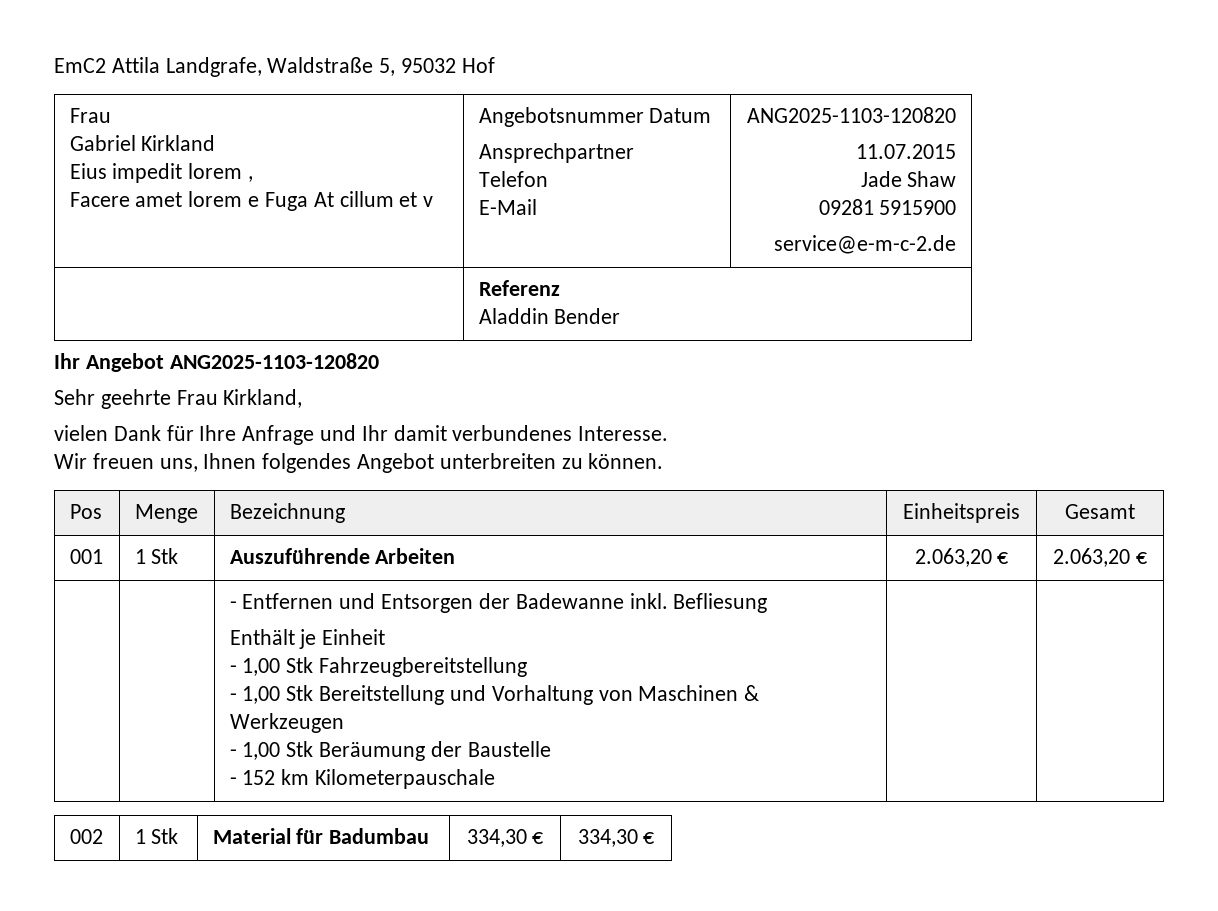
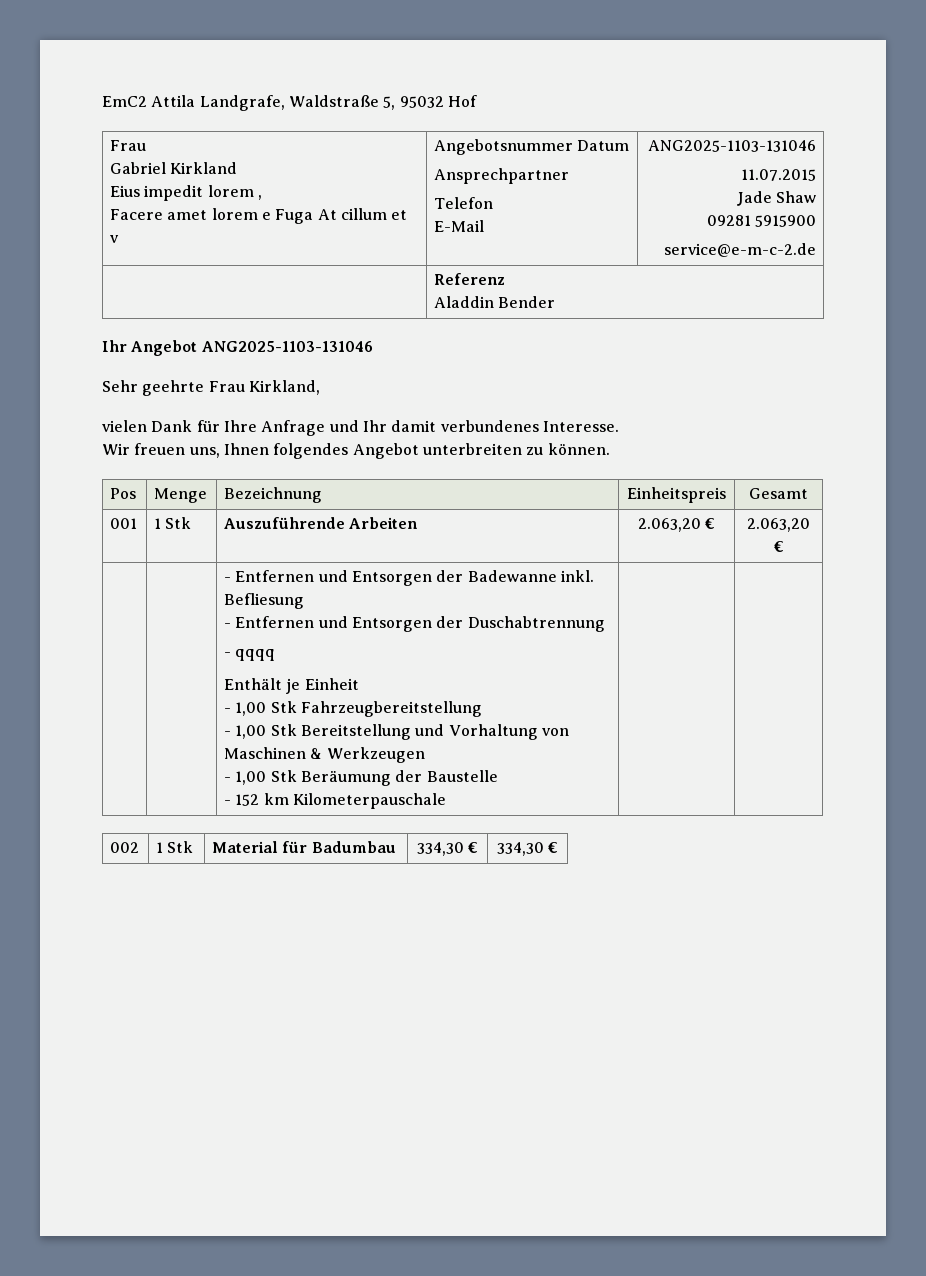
[747,107,957,123] ANG2025-1103-120820 -> [647,140,816,152] ANG2025-1103-131046
[169,353,379,369] ANG2025-1103-120820 -> [201,341,373,352] ANG2025-1103-131046
(768, 603) none -> [224,616,605,632] [224,649,276,661] // - Entfernen und Entsorgen der Duschabtrennung // - qqqq

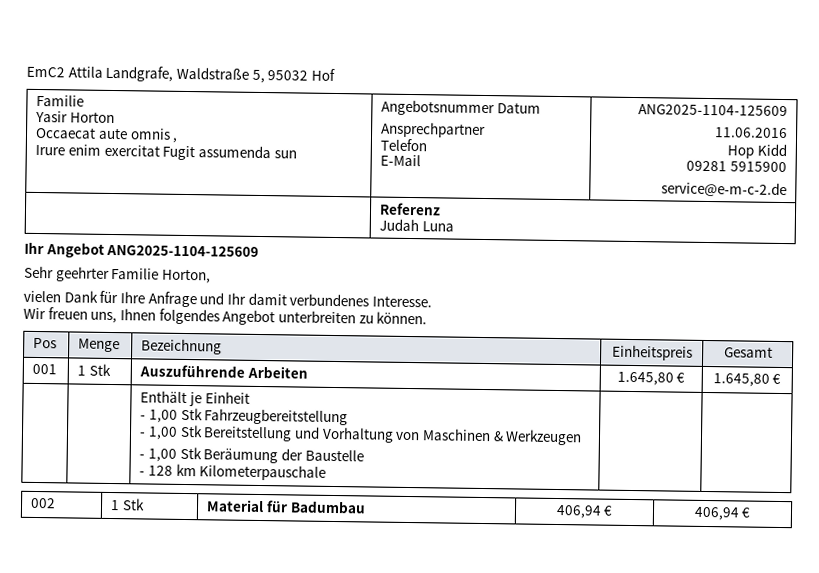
[110,140,147,151] [110,162,238,174] [110,185,263,201] [110,208,408,224] [110,235,120,243] Frau // Gabriel Kirkland // Eius impedit lorem , // Facere amet lorem e Fuga At cillum et v -> [36,94,85,107] [35,110,116,124] [35,126,178,143] [35,144,297,161] Familie // Yasir Horton // Occaecat aute omnis , // Irure enim exercitat Fugit assumenda sun
[647,140,816,152] [740,169,816,181] [736,191,816,206] ANG2025-1103-131046 // 11.07.2015 // Jade Shaw -> [637,104,788,117] [714,127,788,139] [726,143,787,159] ANG2025-1104-125609 // 11.06.2016 // Hop Kidd
[434,296,556,308] Aladdin Bender -> [379,218,455,232] Judah Luna
[201,341,373,352] ANG2025-1103-131046 -> [106,244,260,257] ANG2025-1104-125609
[142,380,320,396] geehrte Frau Kirkland, -> [55,266,211,284] geehrter Familie Horton,
[637,518,716,532] [747,518,810,532] 2.063,20 € | 2.063,20 -> [616,371,686,386] [712,373,770,387] 1.645,80 € | 1.645,80
[224,570,595,586] [224,593,305,609] [224,616,605,632] [224,649,276,661] - Entfernen und Entsorgen der Badewanne inkl. Befliesung // - Entfernen und Entsorgen der Duschabtrennung // - qqqq // -> (782, 379) none
[235,794,260,806] 152 -> [148,465,174,476] 128
[416,842,479,856] [496,842,544,856] 334,30 € | 334,30 -> [555,504,614,519] [693,506,740,521] 406,94 € | 406,94

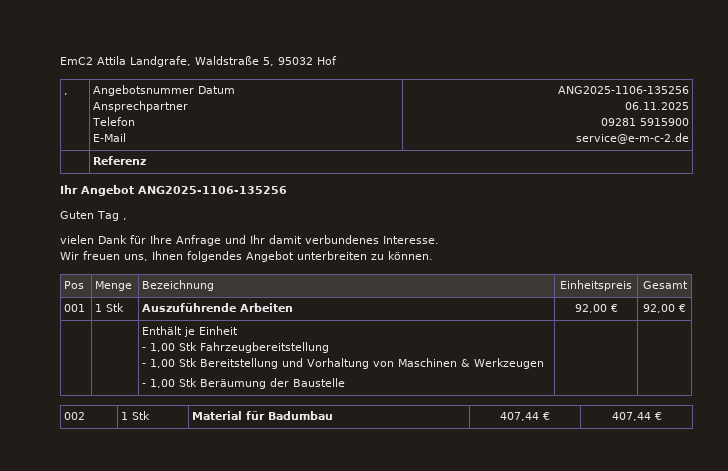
[36,94,85,107] [35,110,116,124] [35,126,178,143] [35,144,297,161] Familie // Yasir Horton // Occaecat aute omnis , // Irure enim exercitat Fugit assumenda sun -> [64,93,69,95] ,
[637,104,788,117] [714,127,788,139] [726,143,787,159] ANG2025-1104-125609 // 11.06.2016 // Hop Kidd -> [557,86,689,94] [624,102,689,110] ANG2025-1106-135256 // 06.11.2025
[379,218,455,232] // Judah Luna -> (147, 160) none
[106,244,260,257] [24,265,211,284] ANG2025-1104-125609 // Sehr geehrter Familie Horton, -> [138,186,287,194] [60,211,127,221] ANG2025-1106-135256 // Guten Tag ,
[616,371,686,386] [712,373,770,387] 1.645,80 € | 1.645,80 -> [574,304,618,313] [643,304,675,313] 92,00 € | 92,00
[139,463,327,481] // - 128 km Kilometerpauschale -> (346, 382) none
[555,504,614,519] [693,506,740,521] 406,94 € | 406,94 -> [500,412,550,421] [611,412,651,421] 407,44 € | 407,44

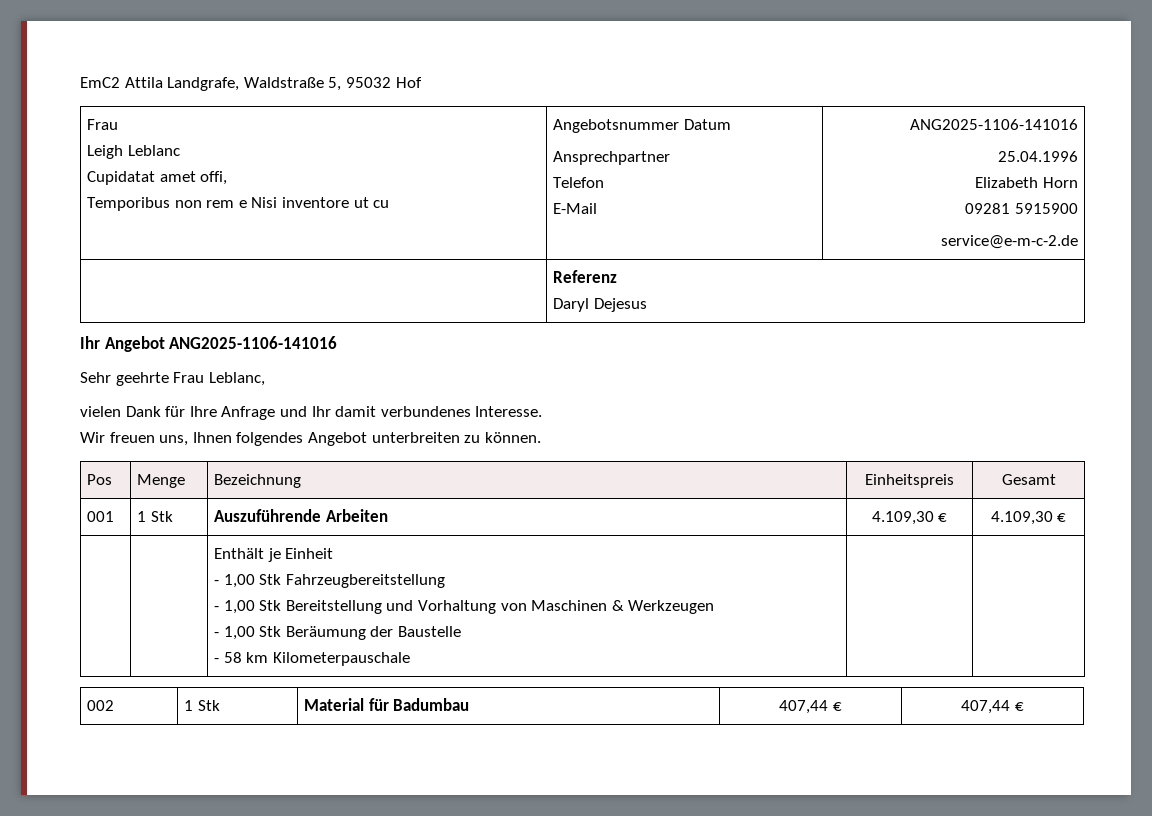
[64,93,69,95] , -> [87,119,119,130] [87,145,180,159] [87,171,228,185] [87,197,390,211] Frau // Leigh Leblanc // Cupidatat amet offi, // Temporibus non rem e Nisi inventore ut cu
[557,86,689,94] [624,102,689,110] ANG2025-1106-135256 // 06.11.2025 -> [909,119,1078,130] [997,151,1078,162] [975,177,1078,188] ANG2025-1106-141016 // 25.04.1996 // Elizabeth Horn
(147, 160) none -> [553,298,647,312] // Daryl Dejesus
[138,186,287,194] [60,211,127,221] ANG2025-1106-135256 // Guten Tag , -> [169,336,338,349] [80,372,265,386] ANG2025-1106-141016 // Sehr geehrte Frau Leblanc,
[574,304,618,313] [643,304,675,313] 92,00 € | 92,00 -> [871,511,948,525] [990,511,1053,525] 4.109,30 € | 4.109,30
(346, 382) none -> [214,652,410,666] // - 58 km Kilometerpauschale

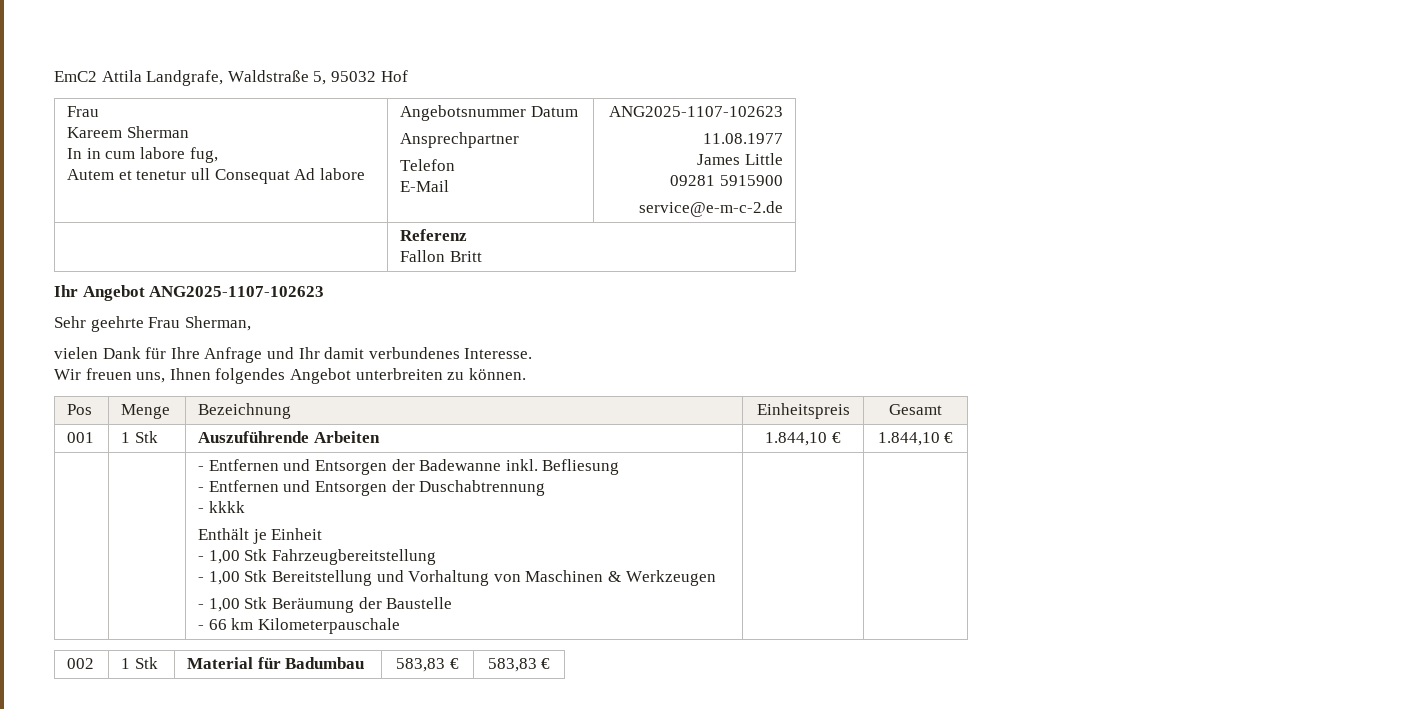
[87,145,180,159] [87,171,228,185] [87,197,390,211] Leigh Leblanc // Cupidatat amet offi, // Temporibus non rem e Nisi inventore ut cu -> [67,126,189,138] [67,147,218,163] [67,168,365,184] Kareem Sherman // In in cum labore fug, // Autem et tenetur ull Consequat Ad labore
[909,119,1078,130] [997,151,1078,162] [975,177,1078,188] ANG2025-1106-141016 // 25.04.1996 // Elizabeth Horn -> [608,106,783,117] [702,133,783,144] [697,153,783,165] ANG2025-1107-102623 // 11.08.1977 // James Little
[553,298,647,312] Daryl Dejesus -> [400,250,482,262] Fallon Britt
[169,336,338,349] ANG2025-1106-141016 -> [149,286,325,297] ANG2025-1107-102623
[208,372,265,386] Leblanc, -> [184,316,251,331] Sherman,
[871,511,948,525] [990,511,1053,525] 4.109,30 € | 4.109,30 -> [765,432,841,446] [877,432,940,446] 1.844,10 € | 1.844,10
(1067, 517) none -> [198,459,620,475] [198,480,546,496] [198,501,245,513] - Entfernen und Entsorgen der Badewanne inkl. Befliesung // - Entfernen und Entsorgen der Duschabtrennung // - kkkk //
[223,652,242,663] 58 -> [208,619,227,630] 66
[779,700,842,714] [961,700,1011,714] 407,44 € | 407,44 -> [396,658,459,672] [487,658,537,672] 583,83 € | 583,83

